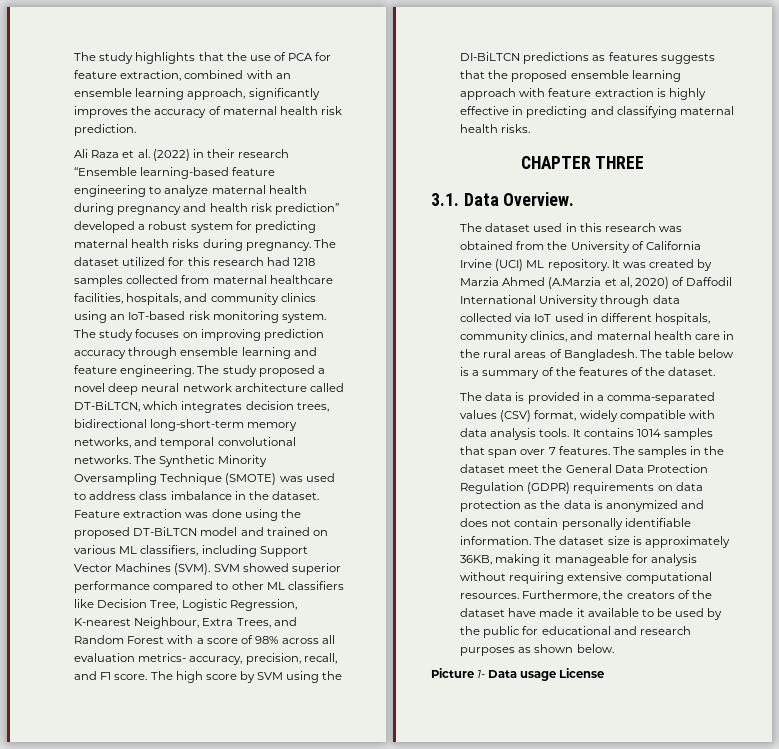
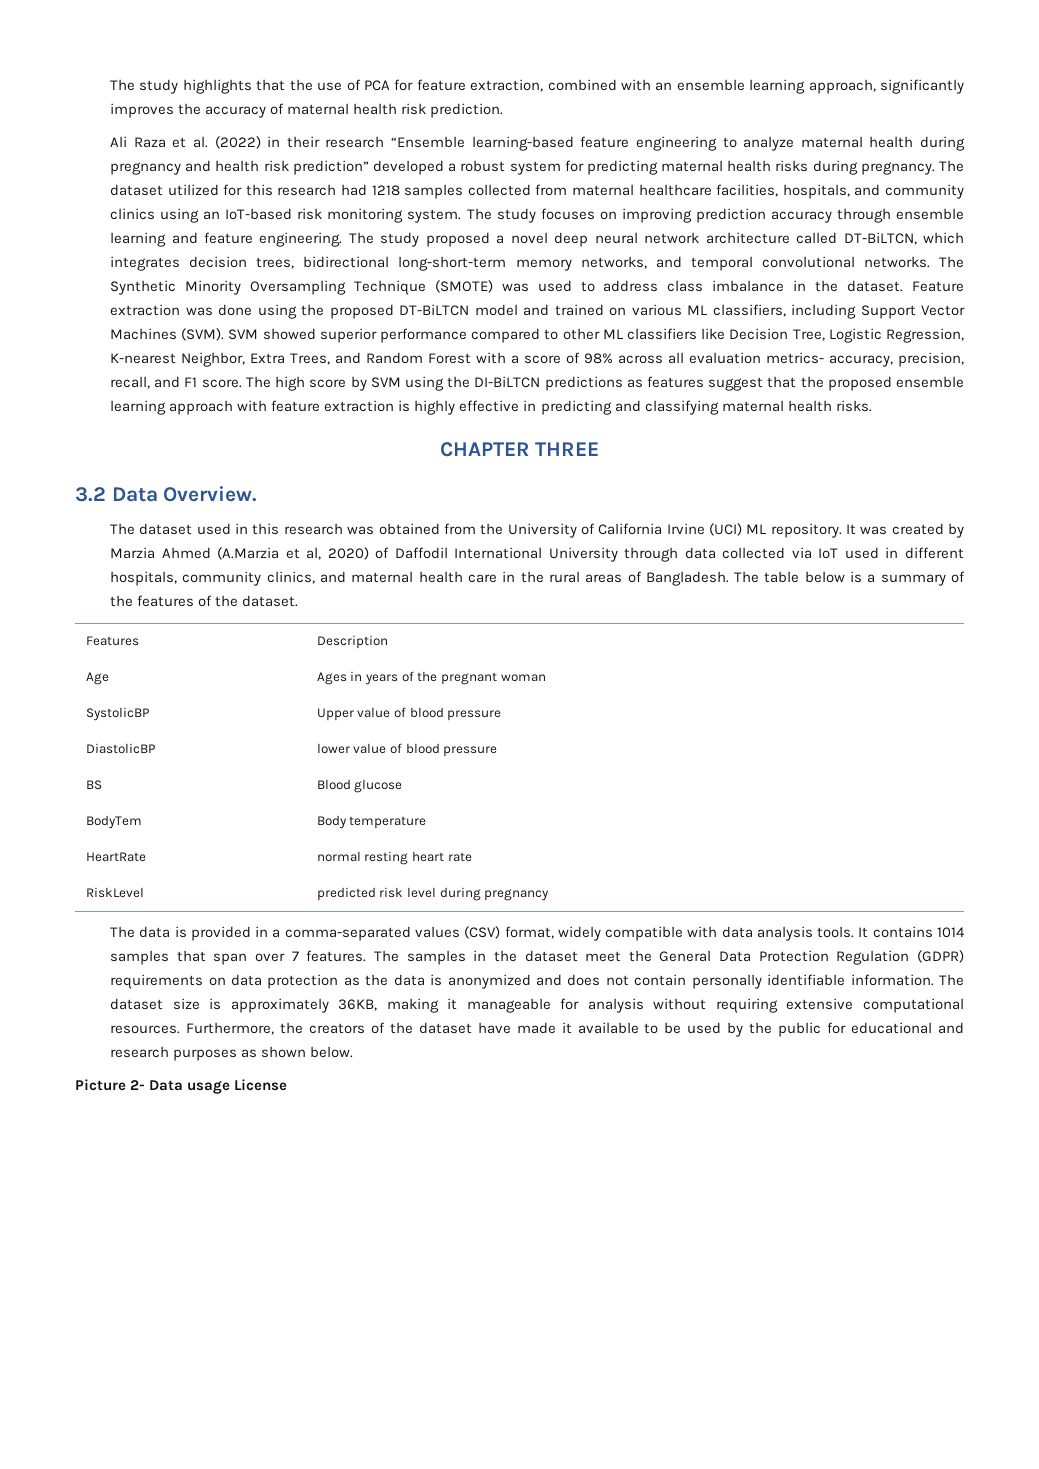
[134,617,200,629] Neighbour, -> [181,352,246,367] Neighbor,
[660,53,715,64] suggests -> [708,377,764,391] suggest
[431,193,459,206] 3.1. -> [75,487,106,502] 3.2
(716, 371) none -> [85,636,139,646] [316,635,388,649] [85,672,109,685] [316,671,546,685] [85,707,149,721] [316,707,502,721] [85,743,155,754] [316,743,498,757] [85,780,102,790] [316,779,403,793] [85,815,142,829] [316,815,427,829] [85,852,146,862] [316,851,472,865] [85,887,144,898] [316,887,550,901] // Features | Description // Age | Ages in years of the pregnant woman // SystolicBP | Upper value of blood pressure // DiastolicBP | lower value of blood pressure // BS | Blood glucose // BodyTem | Body temperature // HeartRate | normal resting heart rate // RiskLevel | predicted risk level during pregnancy
[477,670,486,678] 1- -> [130,1080,146,1090] 2-

